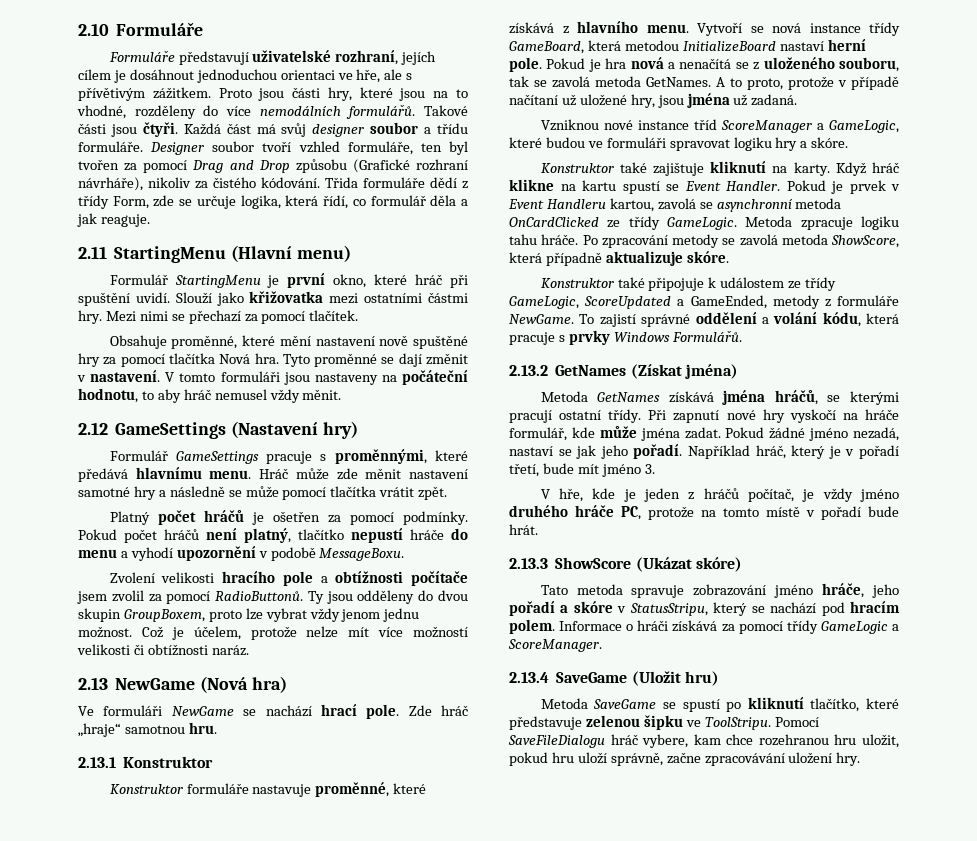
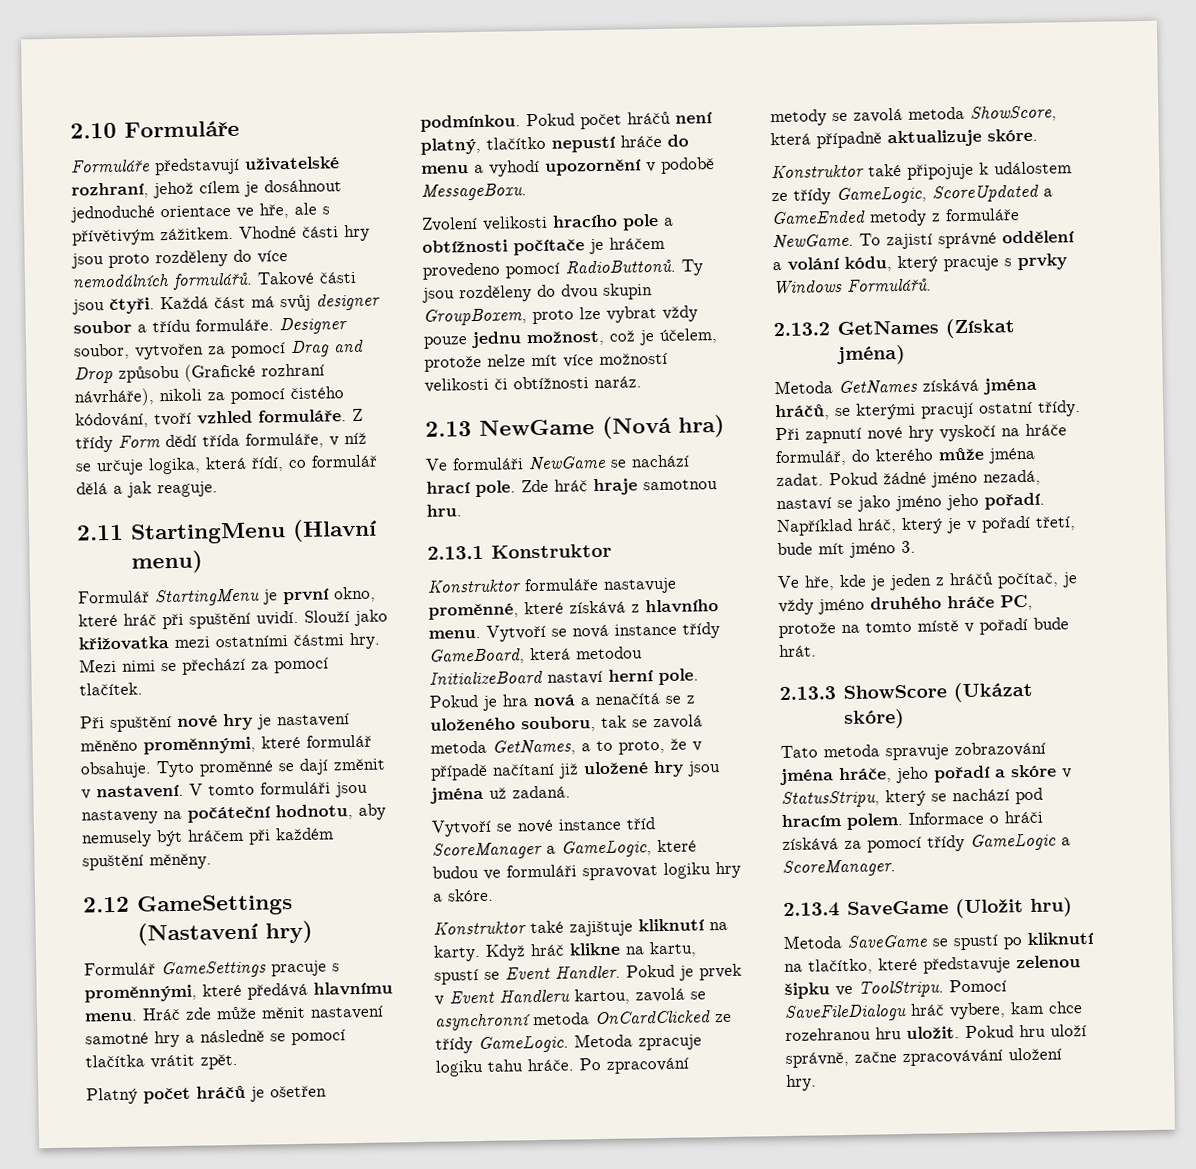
[401,51,437,65] jejích -> [153,181,194,199] jehož
[196,69,335,83] jednoduchou orientaci -> [70,204,231,223] jednoduché orientace
[218,87,468,101] [77,105,126,119] Proto jsou části hry, které jsou na to vhodné, -> [239,224,370,242] [71,253,150,269] Vhodné části hry jsou proto
[212,141,469,155] [78,159,119,170] soubor tvoří vzhled formuláře, ten byl tvořen -> [73,343,204,360] soubor, vytvořen
[148,177,468,189] [78,195,175,209] nikoliv za čistého kódování. Třida formuláře dědí z třídy Form, zde -> [159,386,344,404] [75,408,363,429] [75,432,367,453] nikoli za pomocí čistého kódování, tvoří vzhled formuláře. Z třídy Form dědí třída formuláře, v níž
[430,195,457,206] děla -> [76,482,108,495] dělá
[188,310,241,324] přechazí -> [182,657,246,675] přechází
[109,335,469,349] [78,353,279,367] Obsahuje proměnné, které mění nastavení nově spuštěné hry za pomocí tlačítka Nová hra. -> [80,713,350,733] [80,734,372,755] [80,761,152,779] Při spuštění nové hry je nastavení měněno proměnnými, které formulář obsahuje.
[141,389,342,403] to aby hráč nemusel vždy měnit. -> [358,803,386,820] [81,827,334,848] [82,853,212,871] aby nemusely být hráčem při každém spuštění měněny.
[295,468,358,480] může zde -> [185,1006,257,1020] zde může
[245,486,279,498] může -> (286, 1037) none
[327,511,468,525] za pomocí podmínky. -> [420,114,521,132] podmínkou.
[77,590,162,604] jsem zvolil za -> [589,236,665,255] [422,262,500,280] je hráčem provedeno
[357,590,415,604] odděleny -> [459,285,532,303] rozděleny
[341,608,420,622] [78,626,163,638] jenom jednu možnost. Což -> [423,330,636,349] pouze jednu možnost, což
[78,723,121,737] „hraje“ -> [593,478,638,496] hraje
[646,77,725,87] GetNames. A -> [492,739,591,756] GetNames, a
[788,76,834,90] protože -> [670,738,687,750] že
[561,94,655,108] už uložené hry, -> [558,760,684,779] již uložené hry
[540,119,599,131] Vzniknou -> [431,819,513,837] Vytvoří se
[582,180,616,191] kartu -> [649,941,697,958] kartu,
[690,295,767,309] GameEnded, -> [771,210,866,225] GameEnded
[866,313,899,324] která -> [897,255,938,273] který
[571,427,595,438] kde -> [851,448,934,462] do kterého
[576,445,597,459] jak -> [857,495,942,512] jako jméno
[540,489,550,499] V -> [777,575,800,589] Ve
[774,585,814,598] jméno -> [780,768,834,786] jména
(804, 703) none -> [784,963,803,972] na
[862,734,899,748] [509,752,548,766] uložit, pokud -> [906,1025,1014,1040] uložit. Pokud

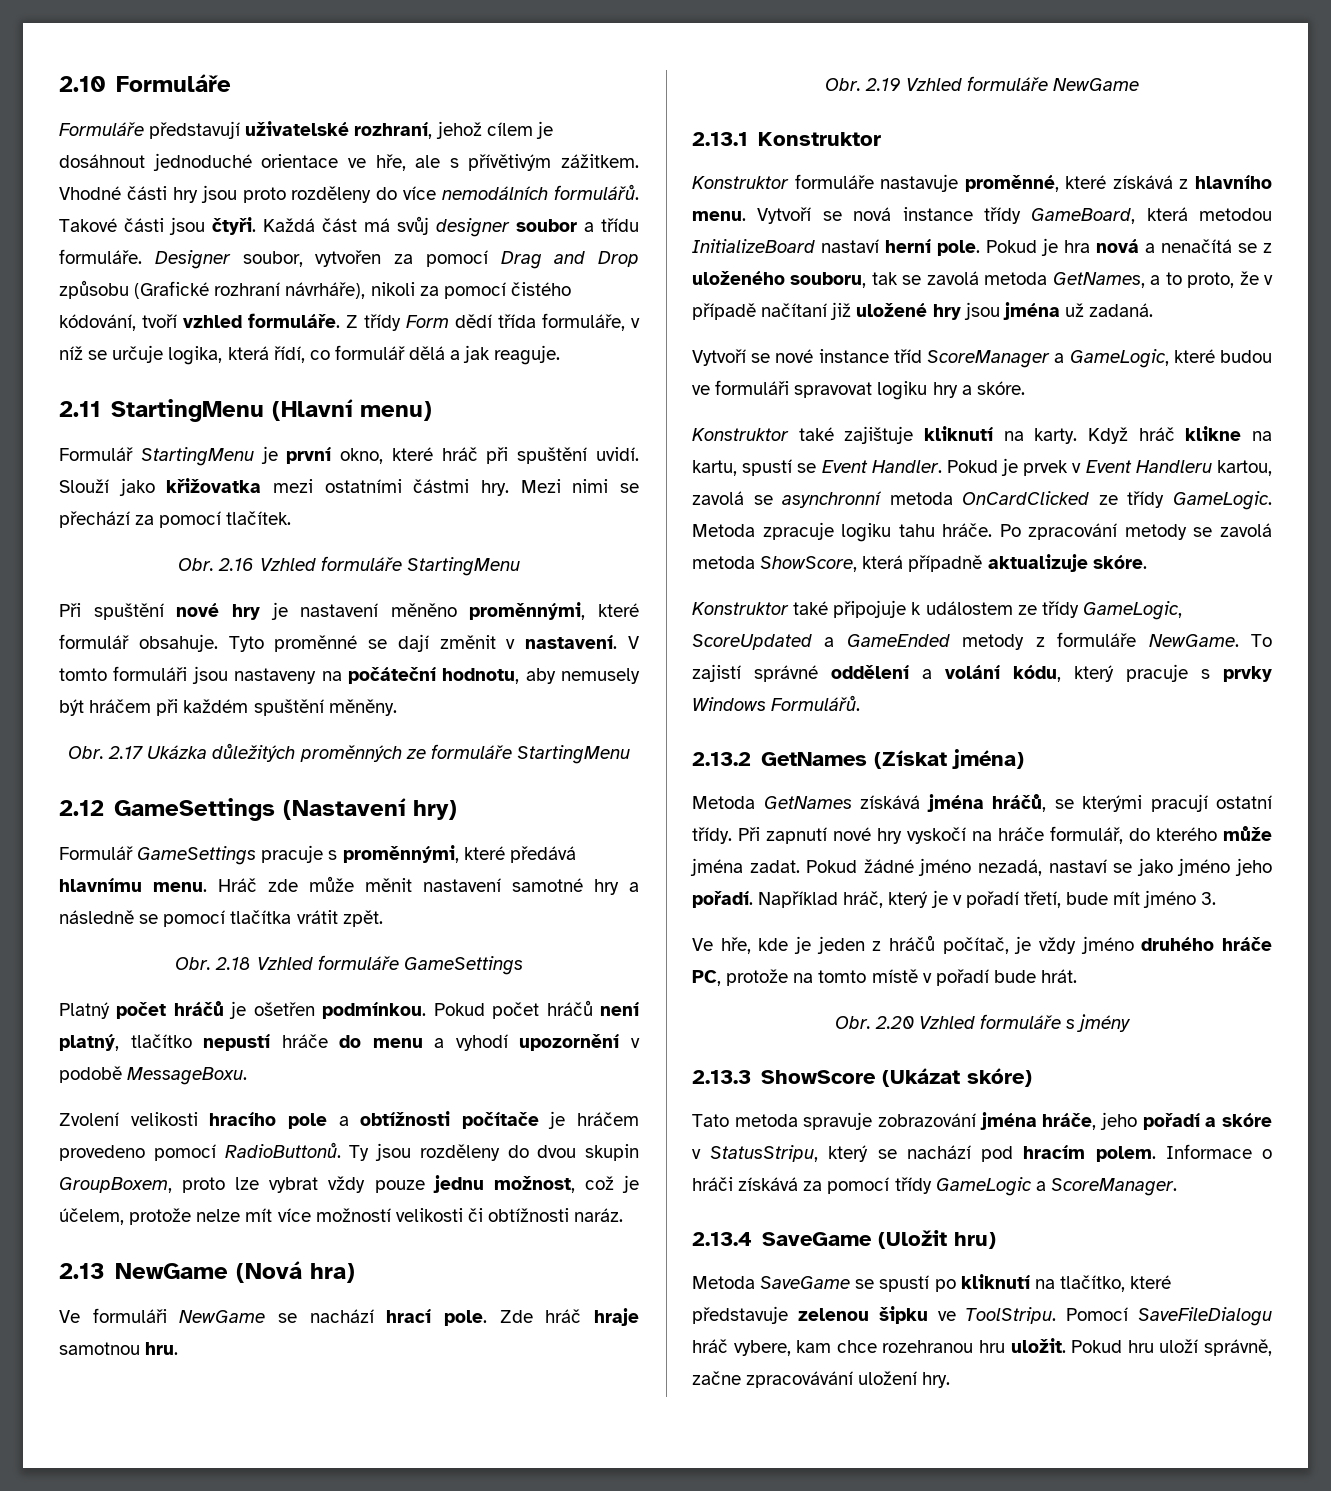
(143, 689) none -> [178,556,520,576] // Obr. 2.16 Vzhled formuláře StartingMenu
(212, 861) none -> [68,743,630,764] // Obr. 2.17 Ukázka důležitých proměnných ze formuláře StartingMenu
(238, 1061) none -> [175,955,523,975] // Obr. 2.18 Vzhled formuláře GameSettings
(462, 510) none -> [825,76,1139,91] // Obr. 2.19 Vzhled formuláře NewGame
(817, 651) none -> [834,1014,1132,1032] // Obr. 2.20 Vzhled formuláře s jmény

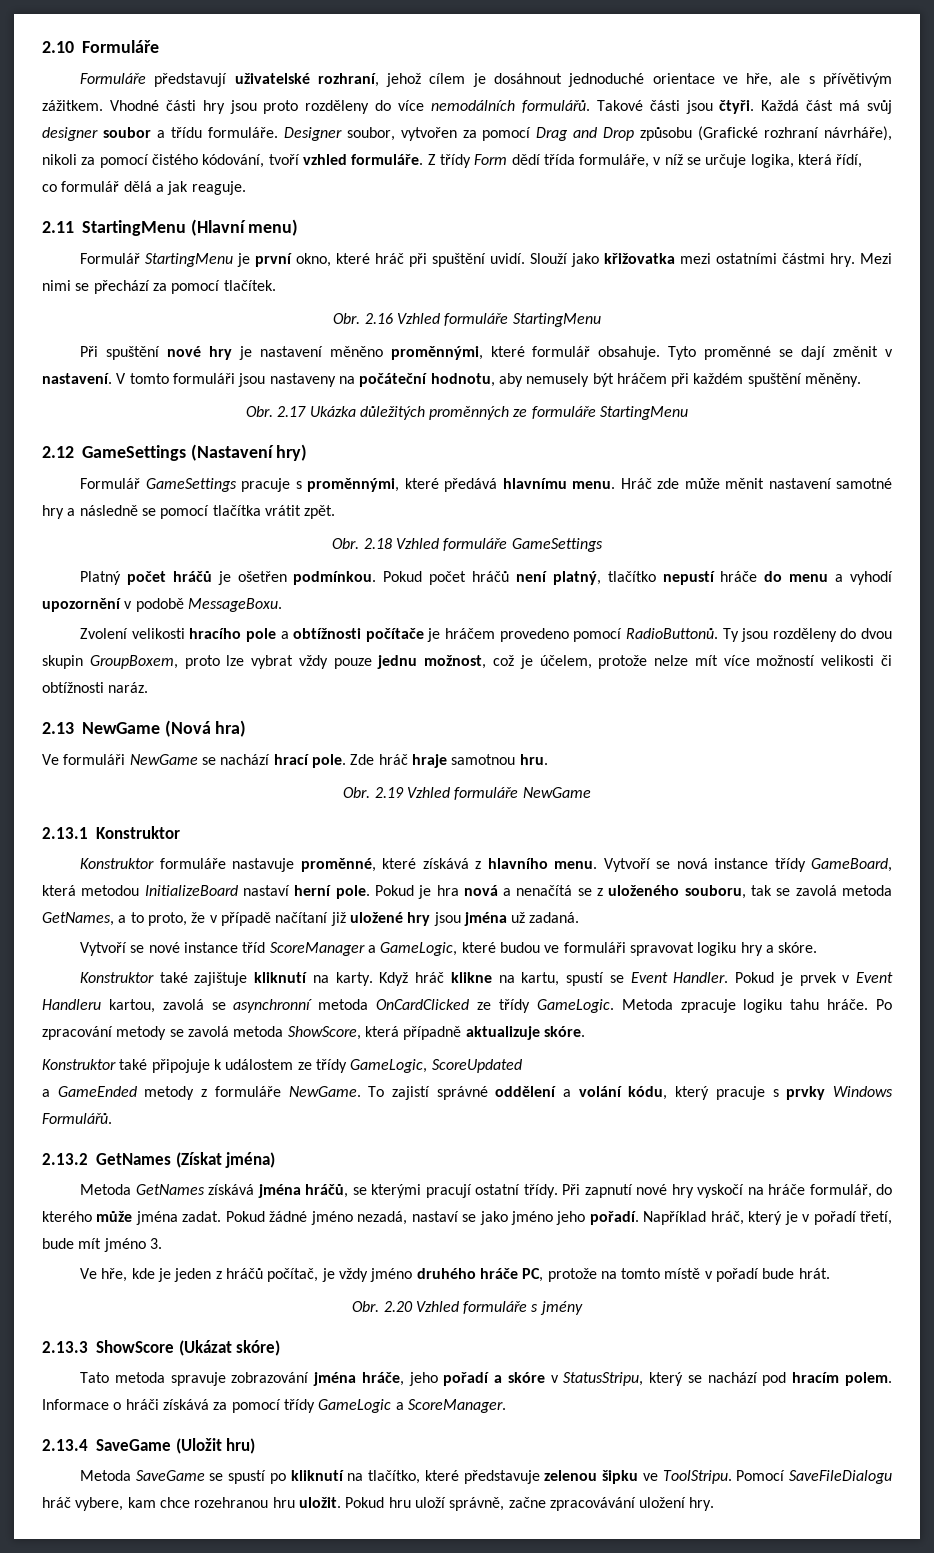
(305, 354) none -> (863, 161) //
(812, 642) none -> (522, 1066) //

